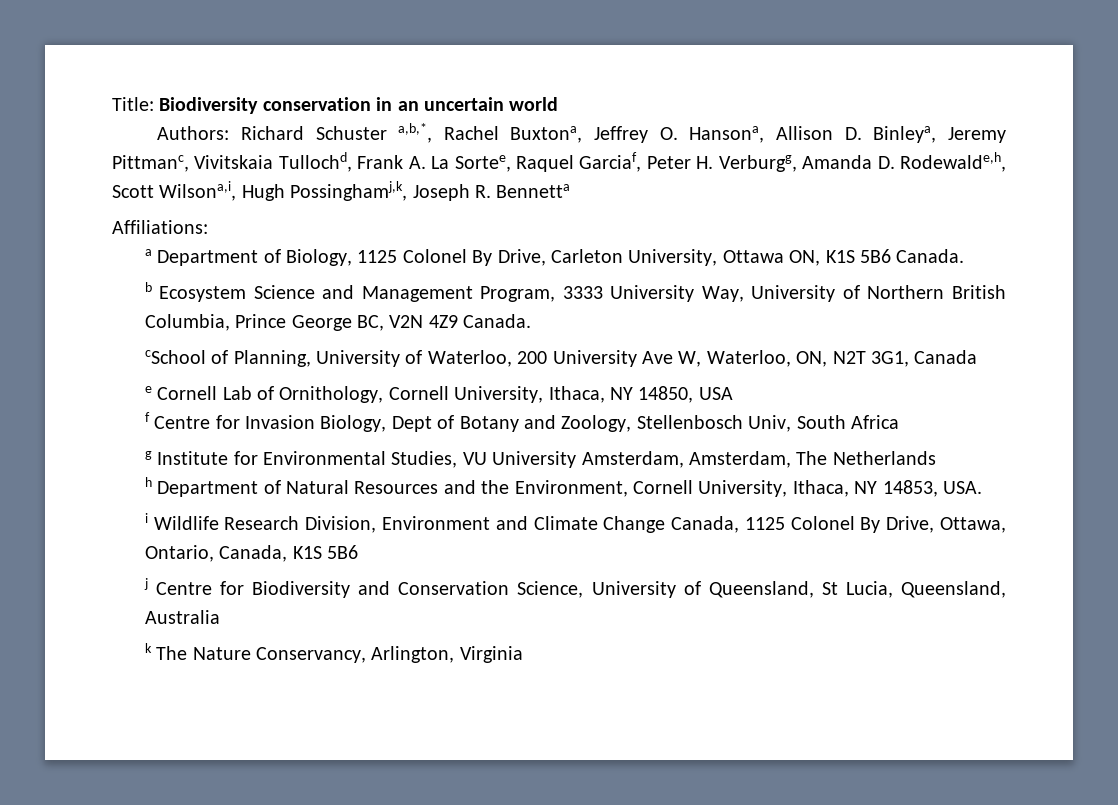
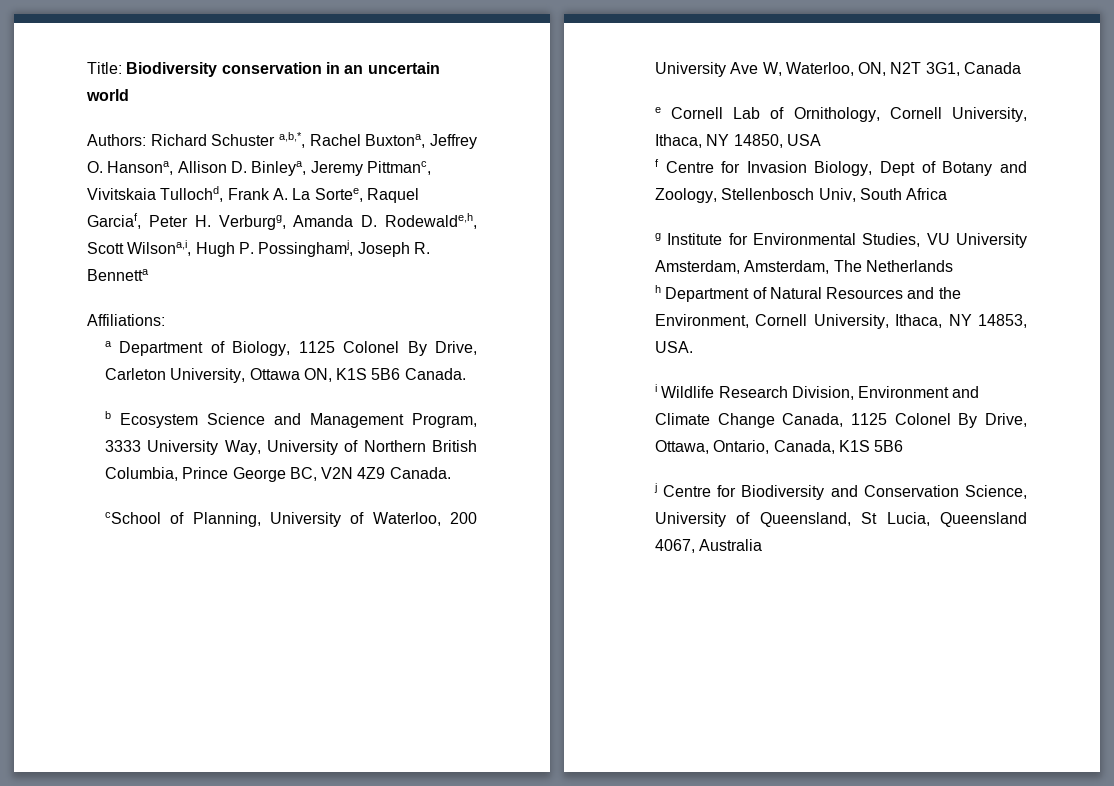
[290,181,408,201] Possinghamj,k, -> [238,240,354,257] P. Possinghamj,
[900,581,1006,598] Queensland, -> [940,512,1027,527] [654,539,695,553] Queensland 4067,
[144,643,523,663] // k The Nature Conservancy, Arlington, Virginia -> (763, 545) none

